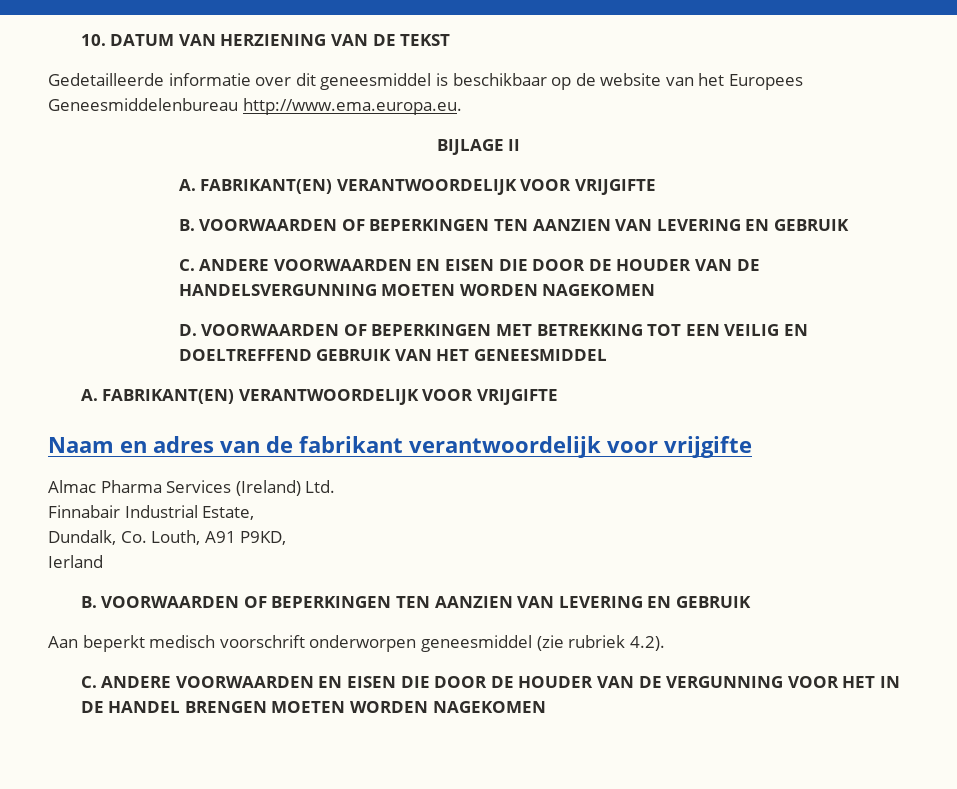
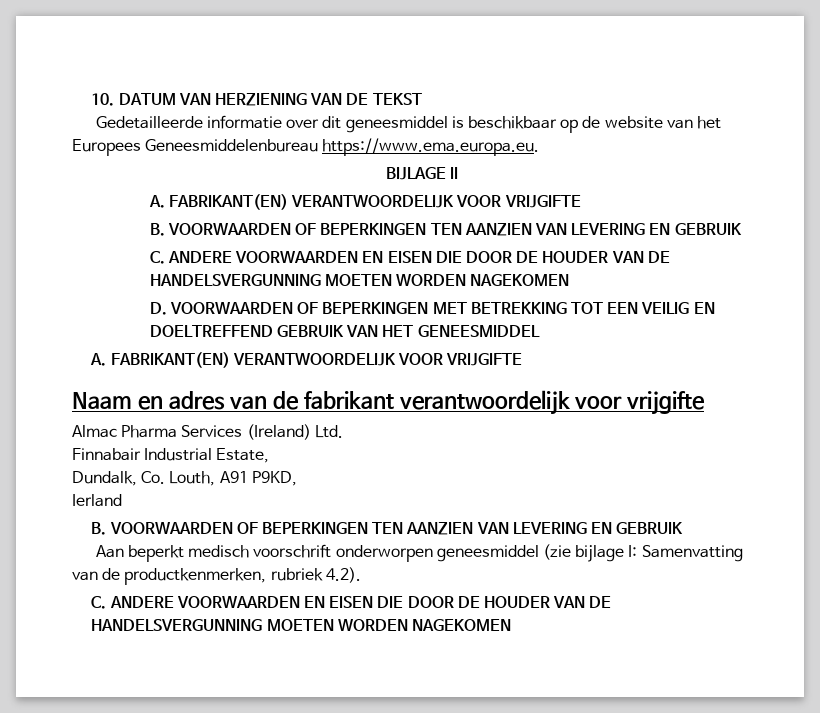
[242,98,462,115] http://www.ema.europa.eu. -> [322,138,540,156] https://www.ema.europa.eu.
(564, 643) none -> [575,545,743,562] [72,568,267,585] bijlage I: Samenvatting van de productkenmerken,
[666,676,900,688] [80,701,267,713] VERGUNNING VOOR HET IN DE HANDEL BRENGEN -> [91,619,263,631] HANDELSVERGUNNING

